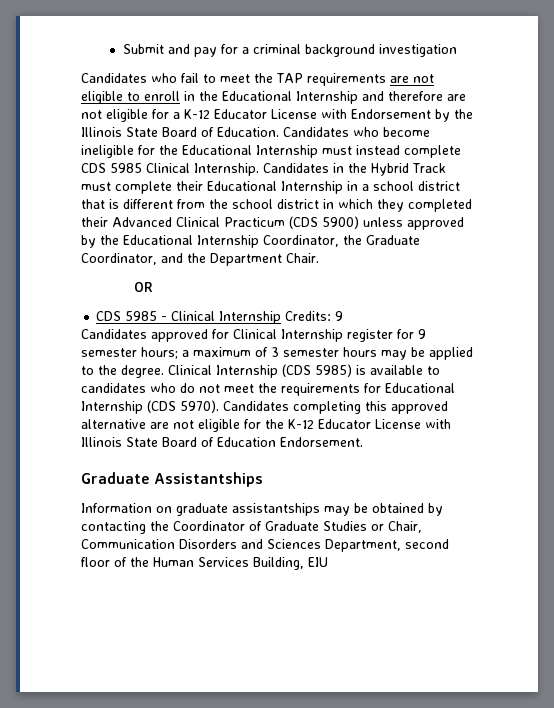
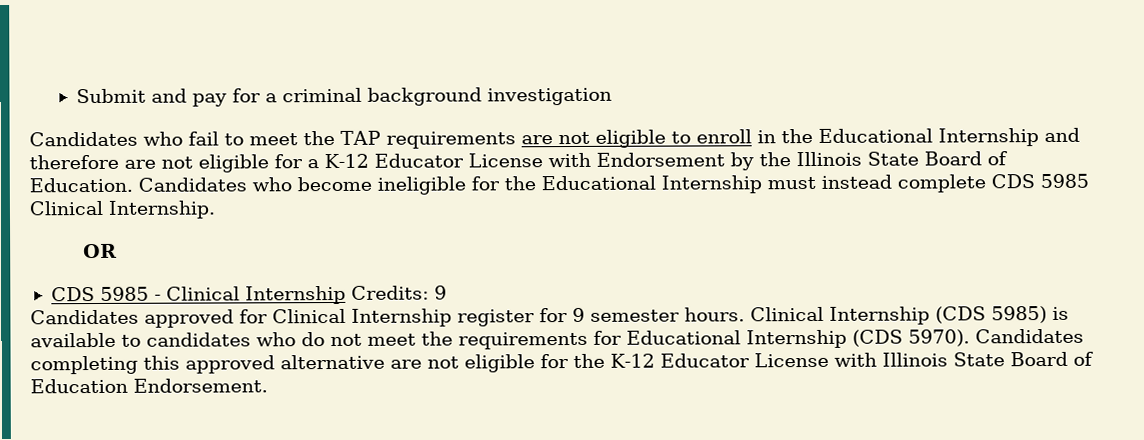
[263,163,446,176] [81,181,460,194] [81,199,472,212] [81,216,464,230] [81,235,420,248] [81,253,319,266] Candidates in the Hybrid Track must complete their Educational Internship in a school district that is different from the school district in which they completed their Advanced Clinical Practicum (CDS 5900) unless approved by the Educational Internship Coordinator, the Graduate Coordinator, and the Department Chair. -> (215, 209) none
[141,347,473,360] [81,365,164,378] hours; a maximum of 3 semester hours may be applied to the degree. -> [684,307,745,322] hours.
[81,472,264,487] [81,503,443,516] [81,521,422,534] [81,539,449,552] [81,557,328,570] // Graduate Assistantships // Information on graduate assistantships may be obtained by contacting the Coordinator of Graduate Studies or Chair, Communication Disorders and Sciences Department, second floor of the Human Services Building, EIU -> (268, 385) none

